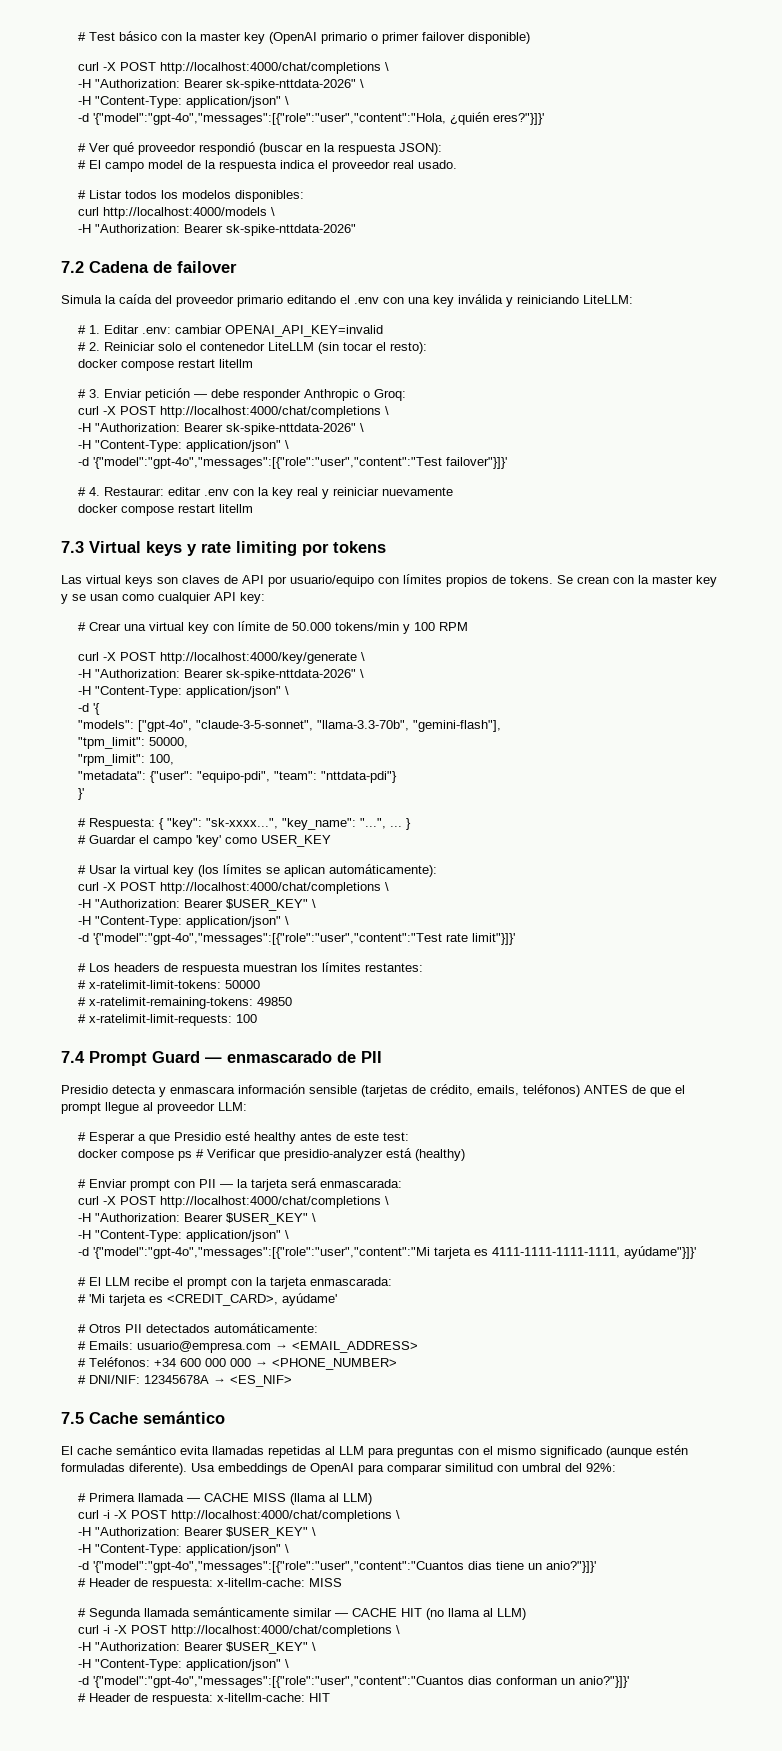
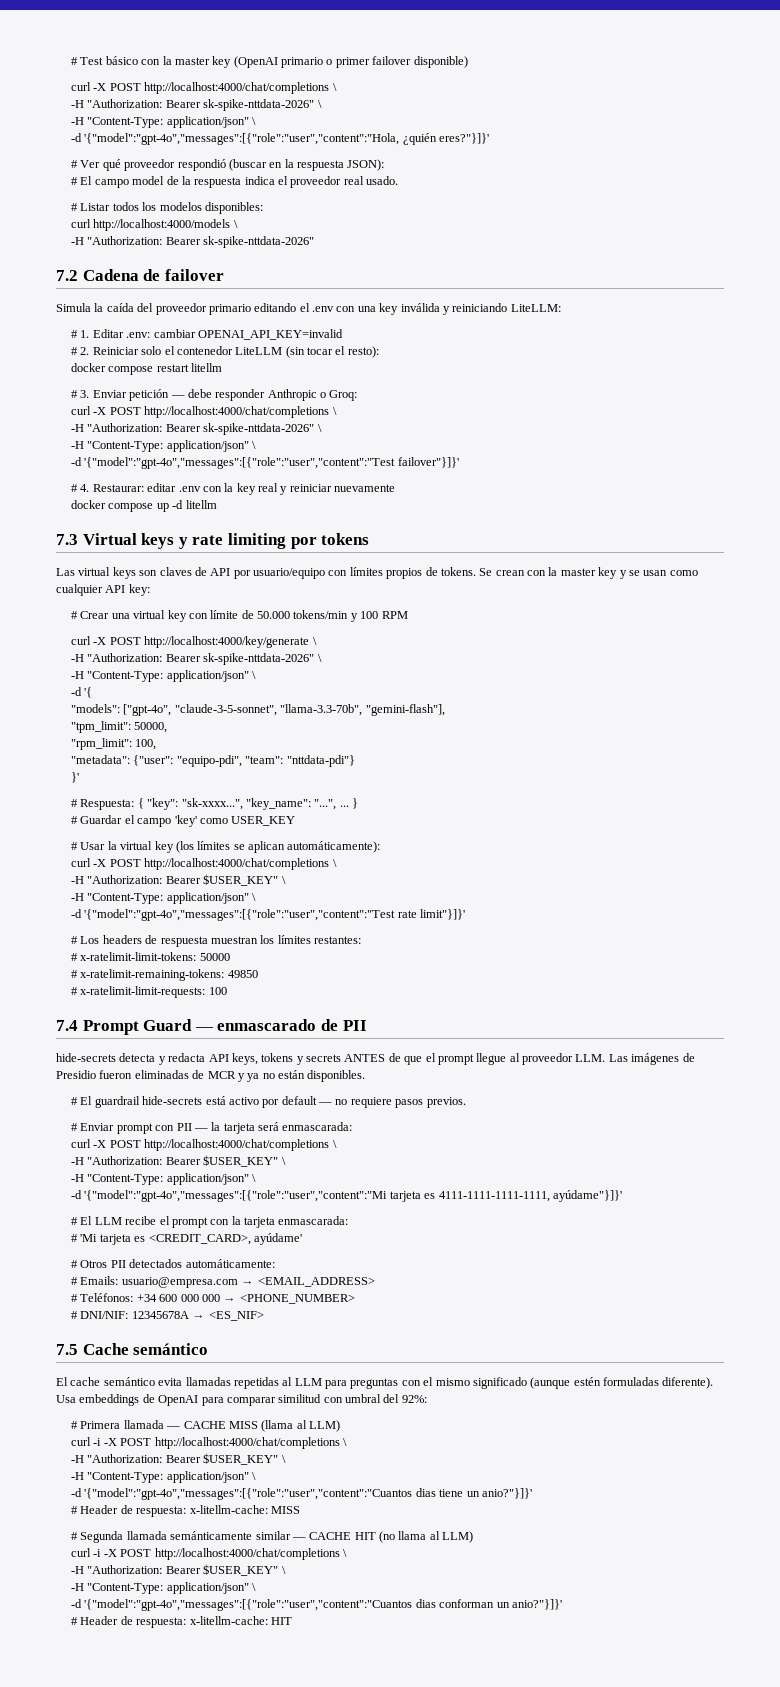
[177,504,215,513] restart -> [156,500,184,512] up -d
[61,1085,108,1094] Presidio -> [56,1053,116,1062] hide-secrets
[170,1084,580,1097] enmascara información sensible (tarjetas de crédito, emails, teléfonos) -> [168,1053,341,1065] redacta API keys, tokens y secrets
[218,1102,247,1111] [77,1131,409,1144] [77,1148,465,1161] LLM: // # Esperar a que Presidio esté healthy antes de este test: // docker compose ps # Verificar que presidio-analyzer está (healthy) -> [575,1053,695,1065] [56,1070,366,1082] [71,1096,466,1108] LLM. Las imágenes de Presidio fueron eliminadas de MCR y ya no están disponibles. // # El guardrail hide-secrets está activo por default — no requiere pasos previos.

